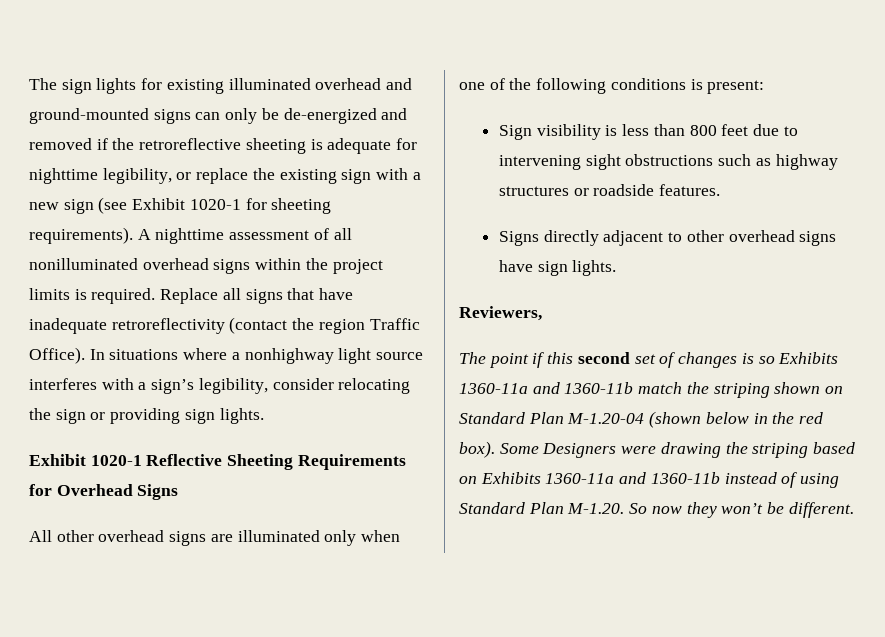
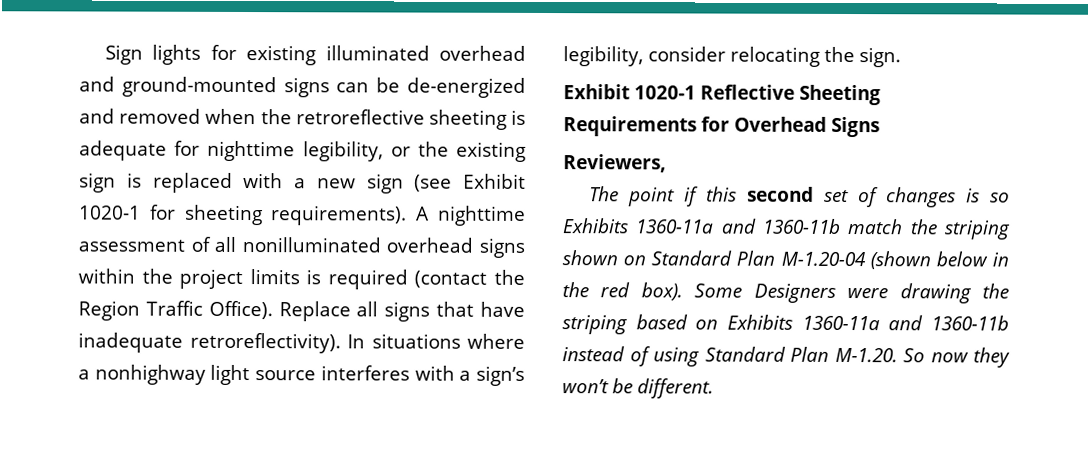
[29,78,92,94] The sign -> [105,44,144,65] Sign
[225,108,258,124] only -> (370, 87) none
[96,138,108,150] if -> [205,108,257,125] when
[196,168,249,184] replace -> (411, 151) none
(372, 176) none -> [126,172,233,193] is replaced
[91,288,156,304] required. -> [327,269,525,290] [78,300,273,321] required (contact the Region Traffic Office).
[111,317,420,334] [29,347,85,364] retroreflectivity (contact the region Traffic Office). -> [189,332,341,354] retroreflectivity).
[55,408,264,424] sign or providing sign lights. -> [858,47,901,68] sign.
[29,530,401,546] [459,78,765,94] [498,124,798,140] [498,154,838,170] [498,184,721,196] [498,230,837,246] [498,260,617,276] // All other overhead signs are illuminated only when one of the following conditions is present: // Sign visibility is less than 800 feet due to intervening sight obstructions such as highway structures or roadside features. // Signs directly adjacent to other overhead signs have sign lights. -> (880, 127) none

